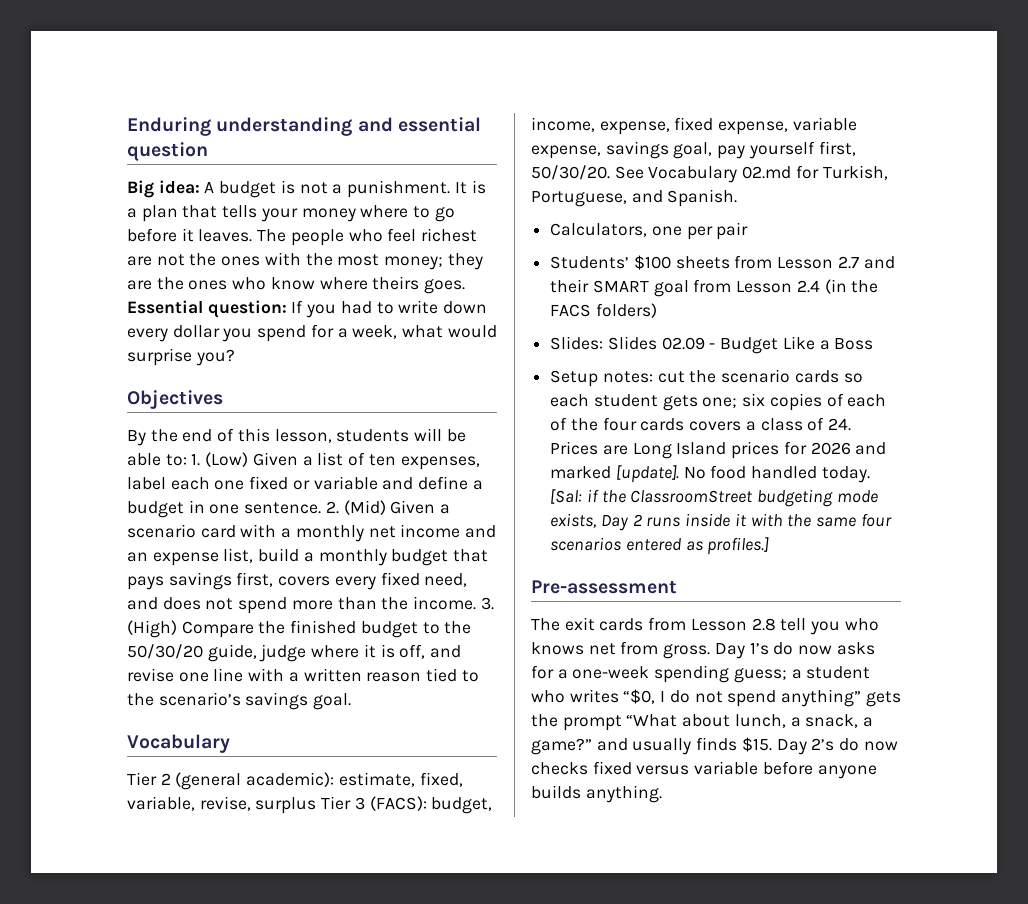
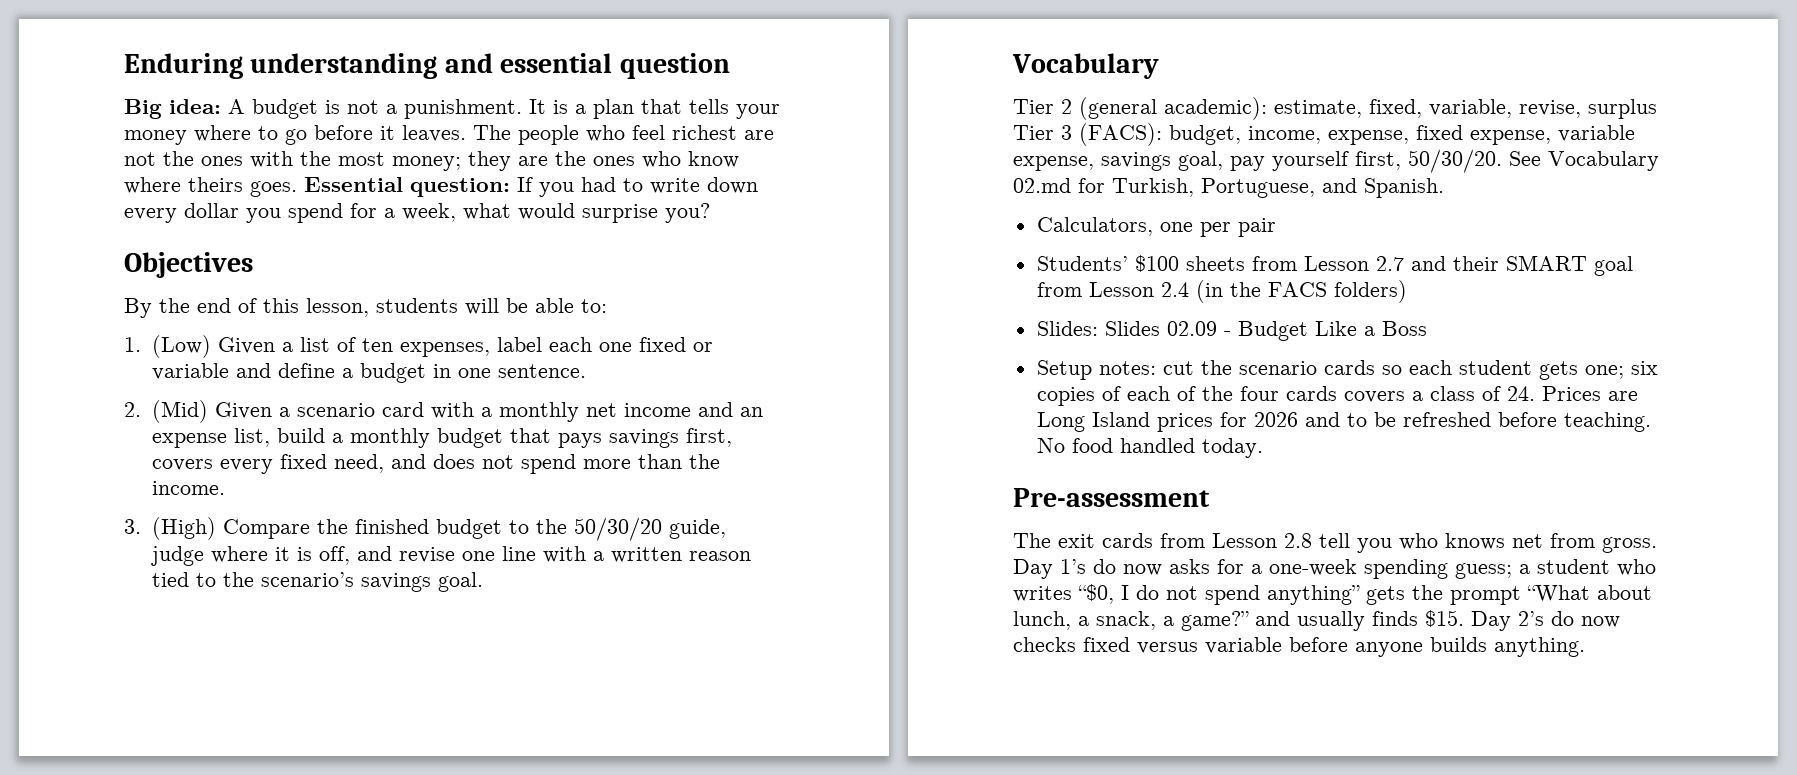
(187, 460) none -> (607, 306) //
(322, 508) none -> (586, 371) //
(477, 603) none -> (225, 488) //
[550,465,679,483] marked [update]. -> [1346,412,1651,432] to be refreshed before teaching.
[550,489,878,507] [550,513,892,531] [550,537,770,555] [Sal: if the ClassroomStreet budgeting mode exists, Day 2 runs inside it with the same four scenarios entered as profiles.] -> (1263, 448) none

